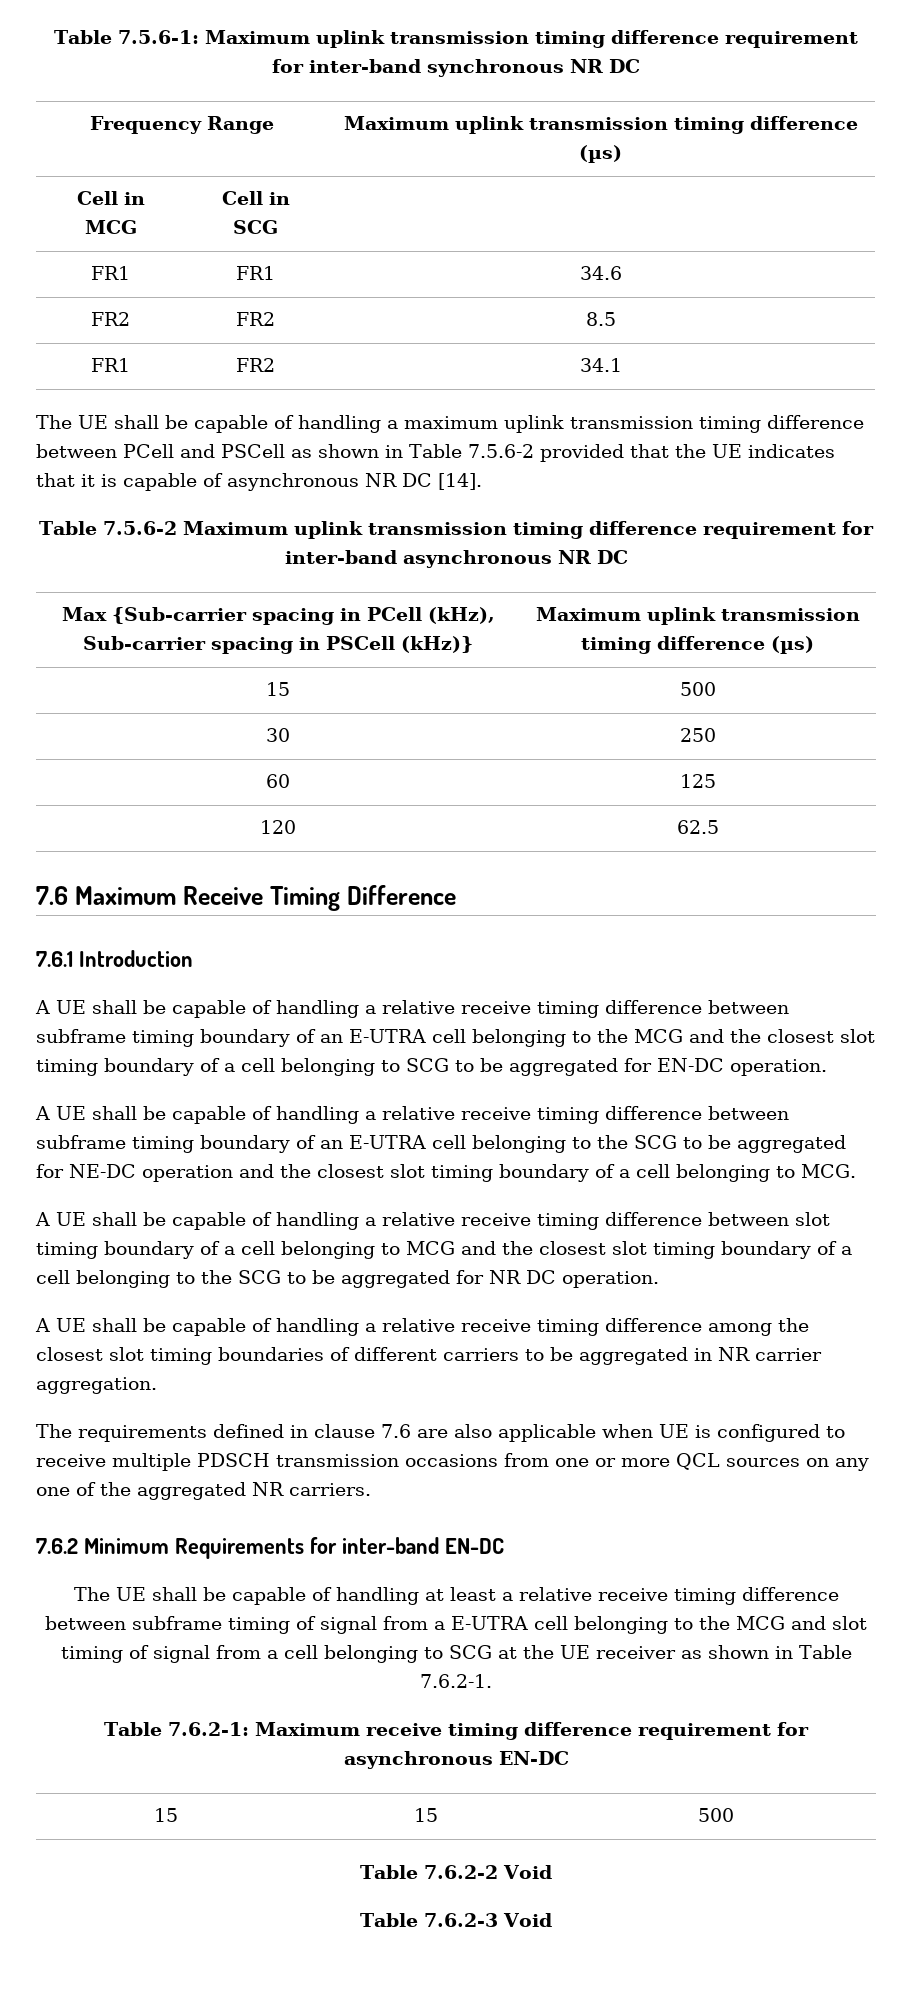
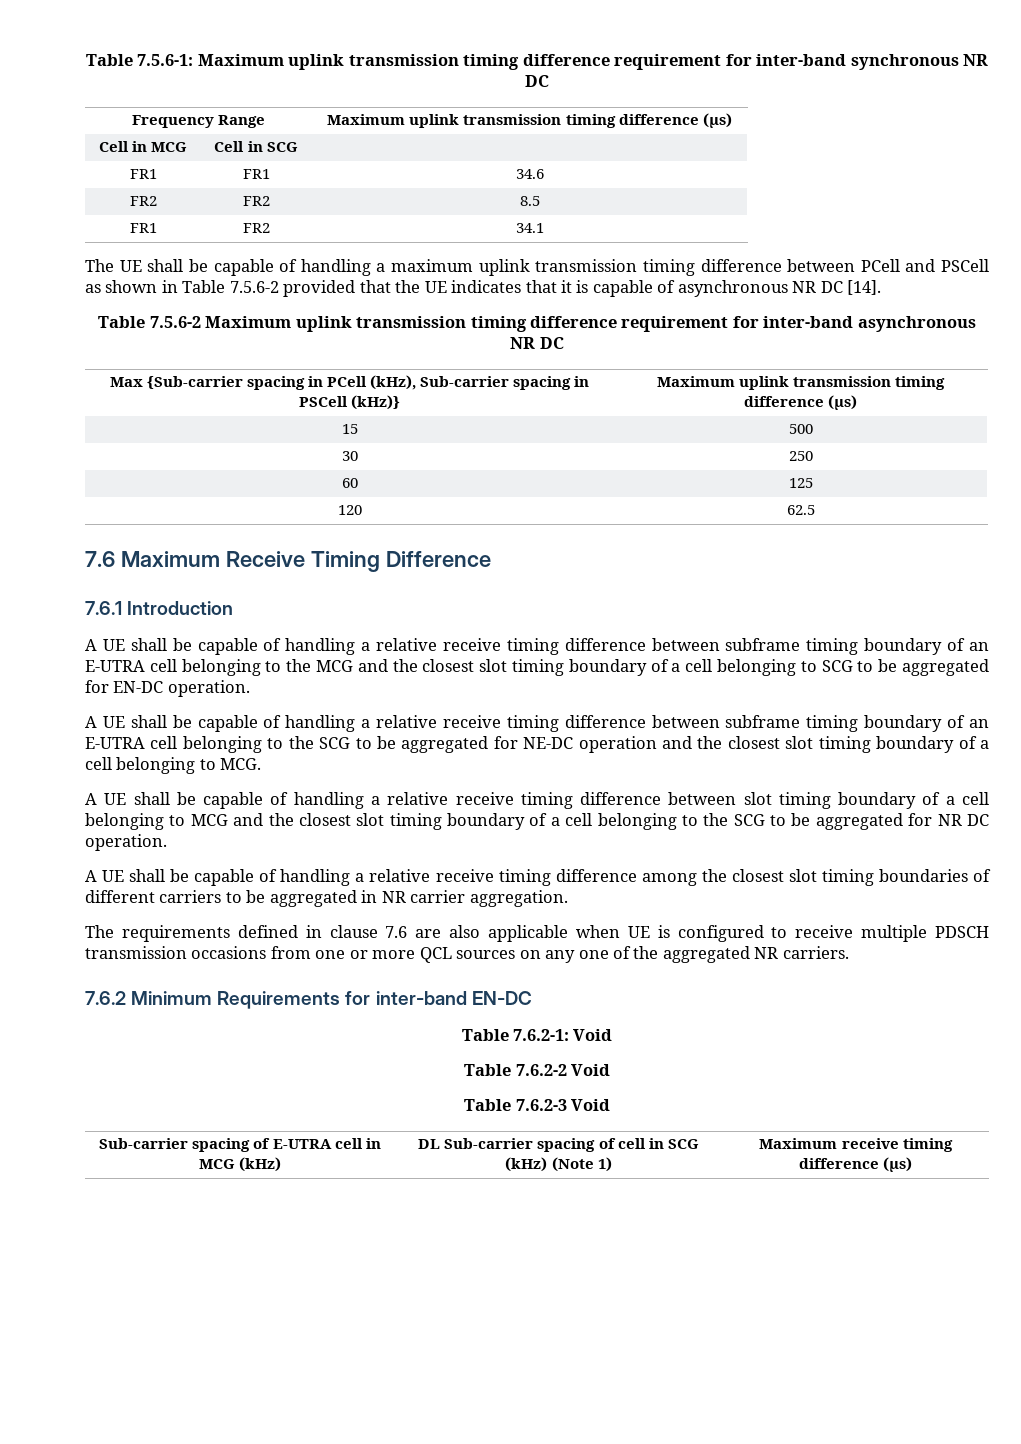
[73,1587,839,1605] [45,1616,867,1634] [60,1645,852,1663] [420,1674,492,1688] [104,1722,809,1740] [343,1751,569,1769] [154,1808,178,1822] [413,1808,438,1822] [697,1808,734,1822] The UE shall be capable of handling at least a relative receive timing difference between subframe timing of signal from a E-UTRA cell belonging to the MCG and slot timing of signal from a cell belonging to SCG at the UE receiver as shown in Table 7.6.2-1. // Table 7.6.2-1: Maximum receive timing difference requirement for asynchronous EN-DC // 15 | 15 | 500 -> [461,1029,613,1041] Table 7.6.2-1: Void
(552, 1920) none -> [99,1138,381,1152] [198,1157,282,1172] [418,1138,699,1152] [505,1157,612,1172] [759,1138,953,1152] [798,1157,913,1172] // Sub-carrier spacing of E-UTRA cell in MCG (kHz) | DL Sub-carrier spacing of cell in SCG (kHz) (Note 1) | Maximum receive timing difference (µs)

